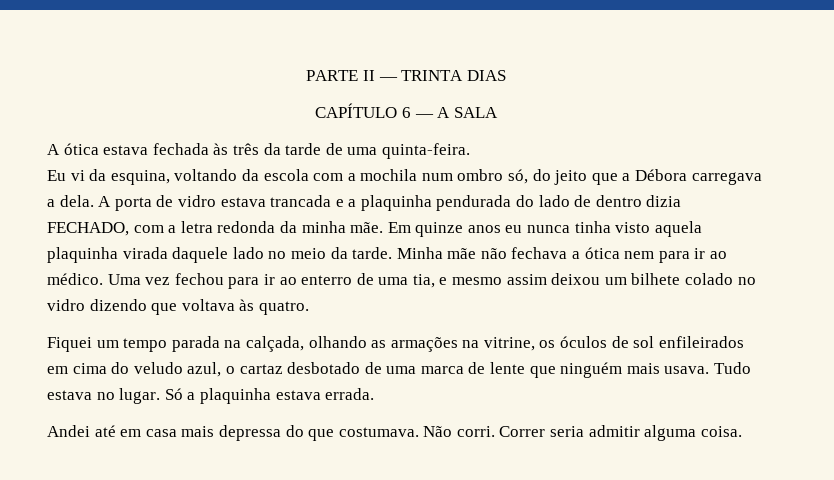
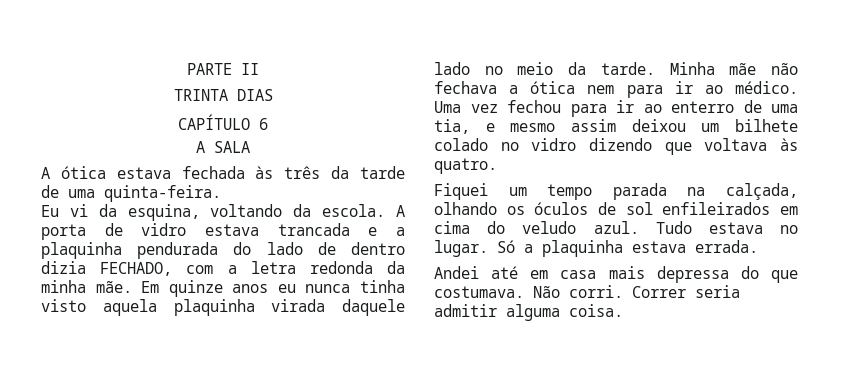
[378,77,398,81] — -> (259, 69) //
[414,114,434,118] — -> (268, 124) //
[263,169,762,185] [47,195,94,207] escola com a mochila num ombro só, do jeito que a Débora carregava a dela. -> [322,204,386,217] escola.
[371,337,535,352] as armações na vitrine, -> (497, 208) none
[187,362,710,378] azul, o cartaz desbotado de uma marca de lente que ninguém mais usava. -> [593,221,639,234] azul.

